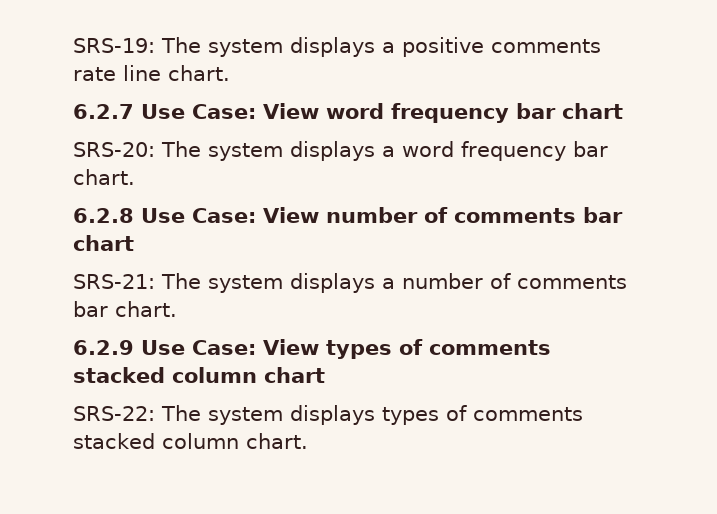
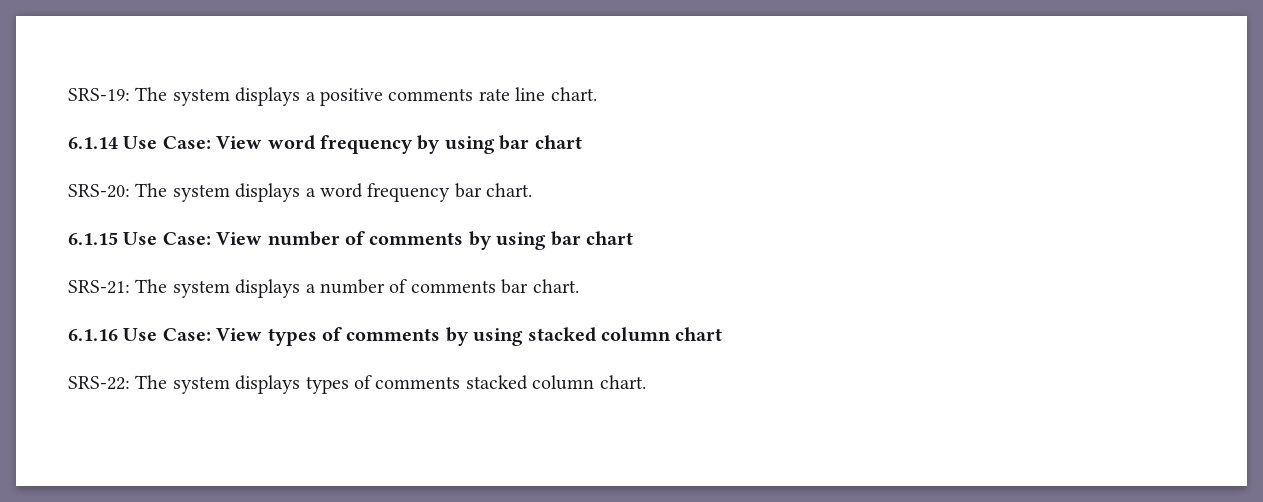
[73,104,134,119] 6.2.7 -> [68,137,118,149] 6.1.14
(509, 113) none -> [417,135,495,154] by using
[73,208,134,223] 6.2.8 -> [68,232,118,245] 6.1.15
(576, 215) none -> [468,231,547,250] by using
[73,340,134,355] 6.2.9 -> [68,329,118,341] 6.1.16
(551, 347) none -> [445,327,524,346] by using

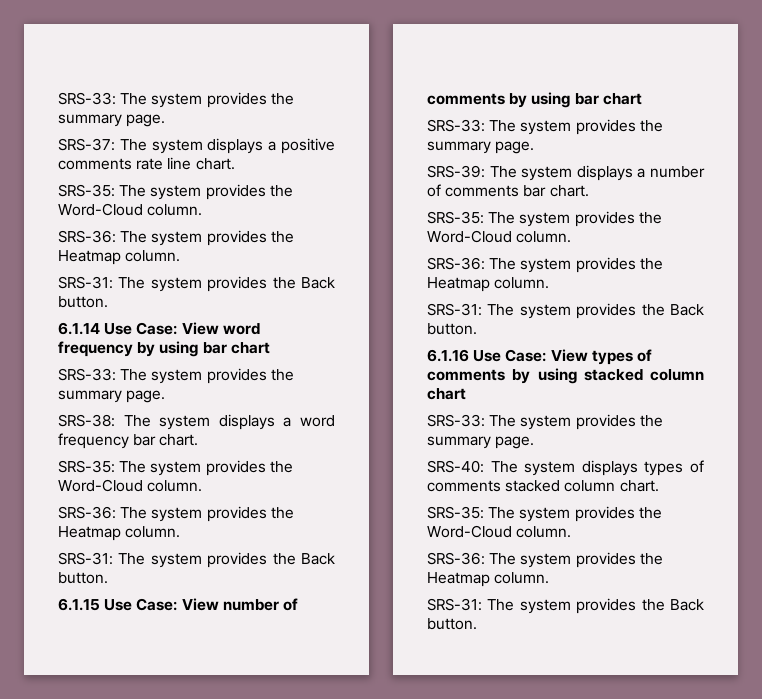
[68,88,130,101] SRS-19: -> [58,92,294,108] [58,114,166,127] [58,138,115,151] SRS-33: The system provides the summary page. // SRS-37:
(597, 94) none -> [58,184,293,200] [58,203,203,216] [58,230,294,246] [58,250,181,265] [58,276,335,292] [58,296,108,308] // SRS-35: The system provides the Word-Cloud column. // SRS-36: The system provides the Heatmap column. // SRS-31: The system provides the Back button.
[68,184,130,198] SRS-20: -> [58,368,294,384] [58,390,166,403] [58,414,115,427] SRS-33: The system provides the summary page. // SRS-38:
(533, 190) none -> [58,460,293,476] [58,479,203,492] [58,506,294,522] [58,526,181,541] [58,552,335,568] [58,572,108,584] // SRS-35: The system provides the Word-Cloud column. // SRS-36: The system provides the Heatmap column. // SRS-31: The system provides the Back button.
[68,280,130,294] SRS-21: -> [427,119,663,135] [427,141,535,154] [427,165,485,178] SRS-33: The system provides the summary page. // SRS-39:
(579, 286) none -> [427,211,662,227] [427,230,572,243] [427,257,663,273] [427,277,550,292] [427,303,704,319] [427,323,477,335] // SRS-35: The system provides the Word-Cloud column. // SRS-36: The system provides the Heatmap column. // SRS-31: The system provides the Back button.
[68,376,130,390] SRS-22: -> [427,414,663,430] [427,436,535,449] [427,460,484,473] SRS-33: The system provides the summary page. // SRS-40:
(646, 382) none -> [427,506,662,522] [427,525,572,538] [427,552,663,568] [427,572,550,587] [427,598,704,614] [427,618,477,630] // SRS-35: The system provides the Word-Cloud column. // SRS-36: The system provides the Heatmap column. // SRS-31: The system provides the Back button.

